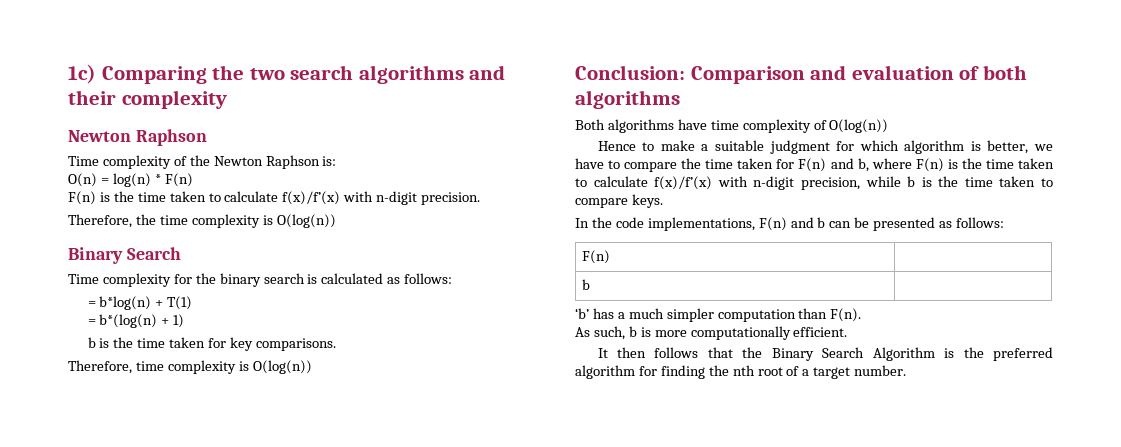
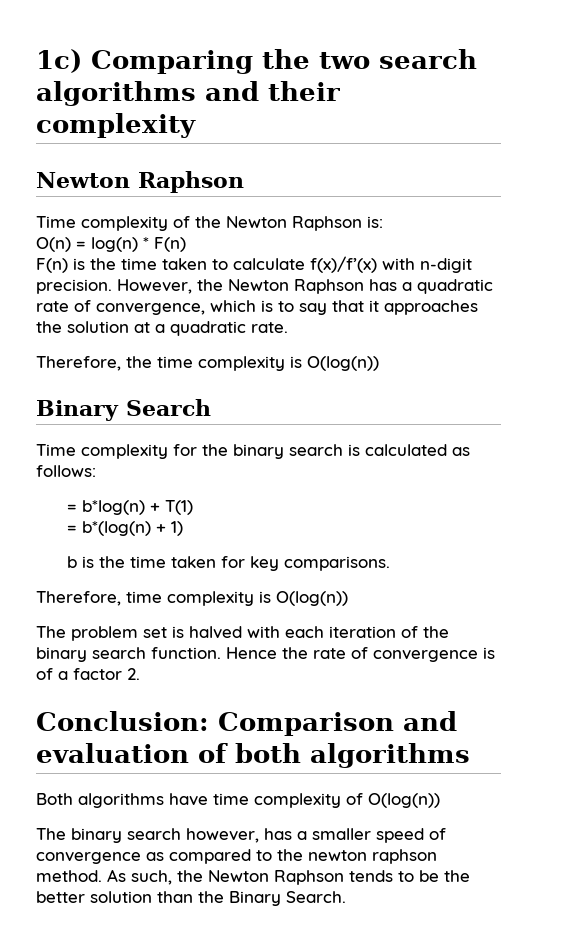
(481, 198) none -> [117,279,493,294] [36,300,478,315] [36,321,288,336] However, the Newton Raphson has a quadratic rate of convergence, which is to say that it approaches the solution at a quadratic rate.
(312, 367) none -> [36,626,449,641] [36,647,495,662] [36,668,140,680] // The problem set is halved with each iteration of the binary search function. Hence the rate of convergence is of a factor 2.
[597,140,1053,154] [575,158,1054,172] [575,176,1053,190] [575,194,663,208] [575,217,1005,231] [581,250,610,264] [581,279,590,290] [575,308,862,322] [575,326,848,340] [597,347,1053,361] [575,365,907,379] Hence to make a suitable judgment for which algorithm is better, we have to compare the time taken for F(n) and b, where F(n) is the time taken to calculate f(x)/f’(x) with n-digit precision, while b is the time taken to compare keys. // In the code implementations, F(n) and b can be presented as follows: // F(n) | // b | // ‘b’ has a much simpler computation than F(n). // As such, b is more computationally efficient. // It then follows that the Binary Search Algorithm is the preferred algorithm for finding the nth root of a target number. -> [36,828,446,843] [36,849,437,864] [36,869,470,885] [36,891,346,906] The binary search however, has a smaller speed of convergence as compared to the newton raphson method. As such, the Newton Raphson tends to be the better solution than the Binary Search.

